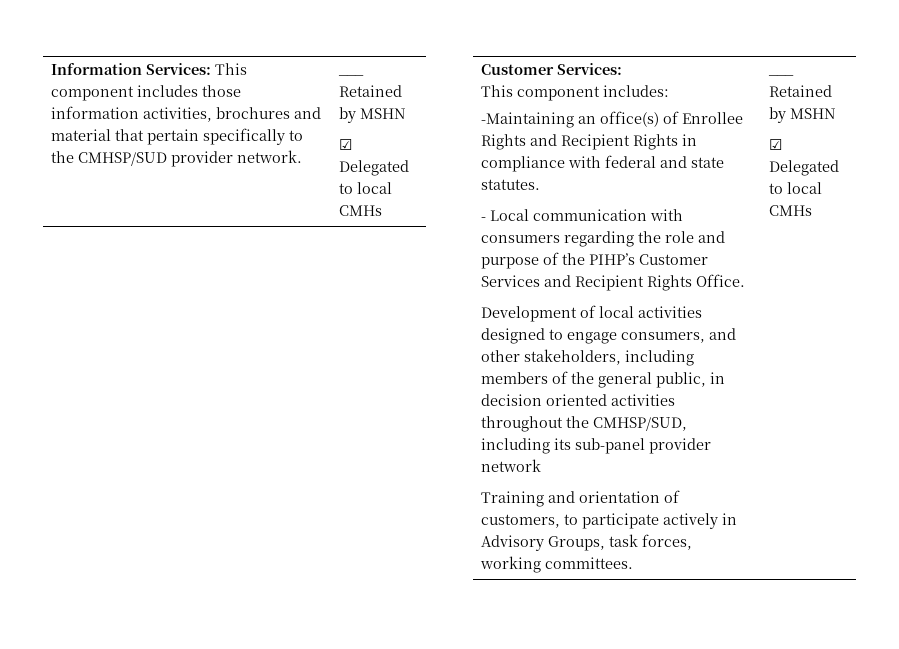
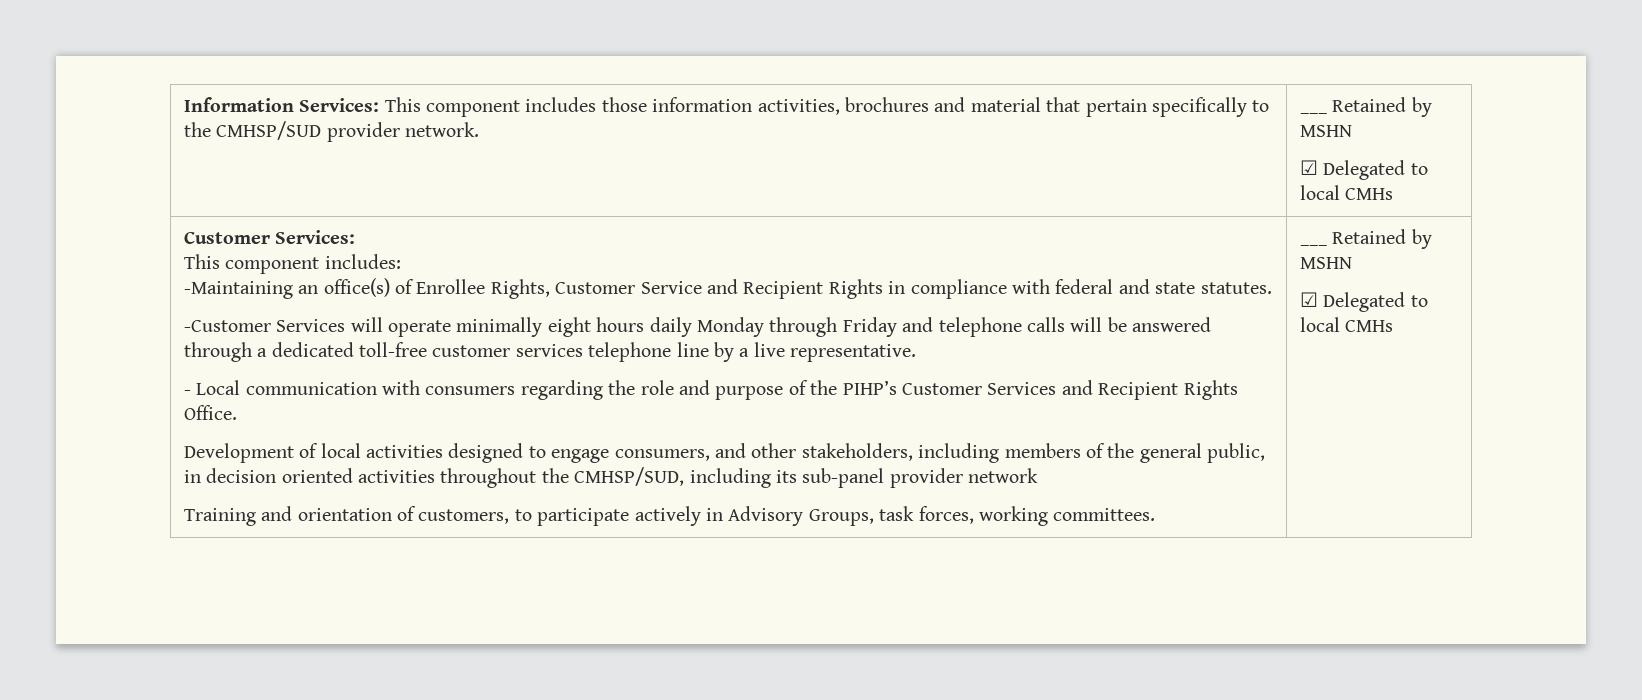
[480,134,526,150] Rights -> [490,279,702,299] Rights, Customer Service
(540, 184) none -> [183,317,1212,337] [183,342,917,362] // -Customer Services will operate minimally eight hours daily Monday through Friday and telephone calls will be answered through a dedicated toll-free customer services telephone line by a live representative.

